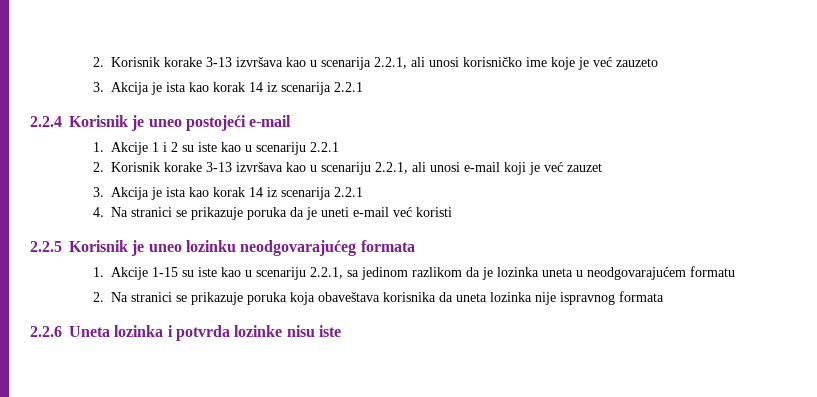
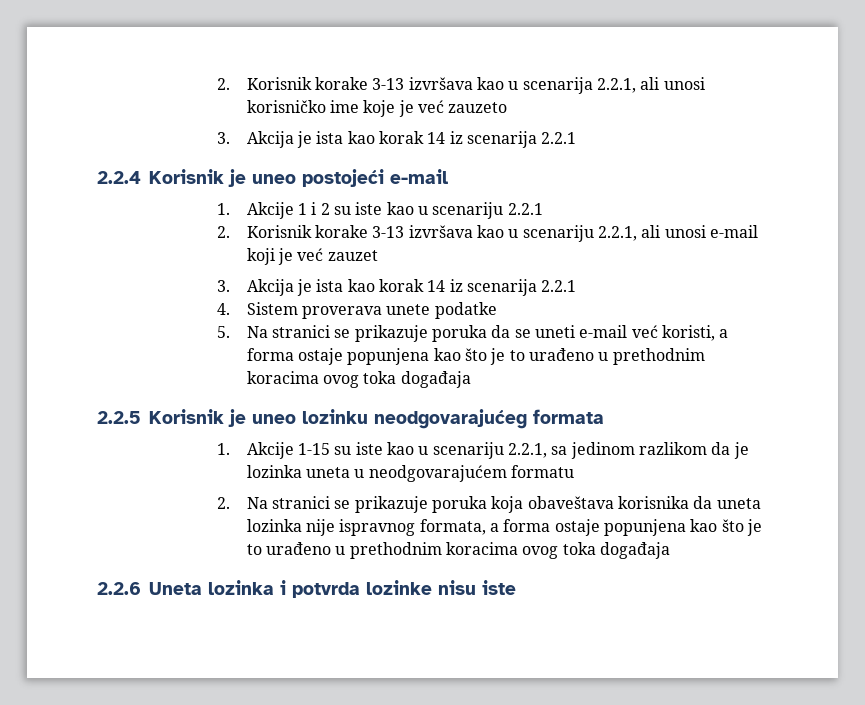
(104, 212) none -> [246,302,497,319] [216,326,230,338] Sistem proverava unete podatke // 5.
[305,207,317,220] je -> [514,329,531,338] se
[415,207,452,217] koristi -> [661,325,729,341] [246,348,705,365] [246,371,471,388] koristi, a forma ostaje popunjena kao što je to urađeno u prethodnim koracima ovog toka događaja
[618,291,664,302] formata -> [419,519,762,536] [246,542,671,559] formata, a forma ostaje popunjena kao što je to urađeno u prethodnim koracima ovog toka događaja

